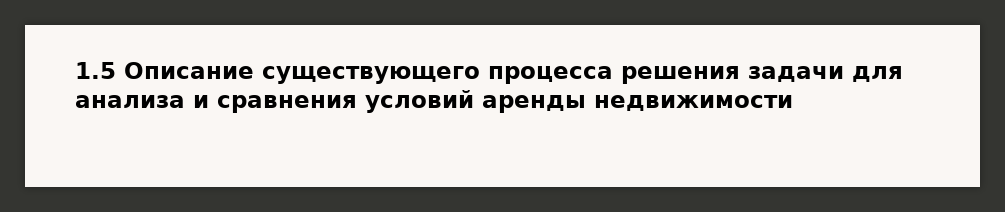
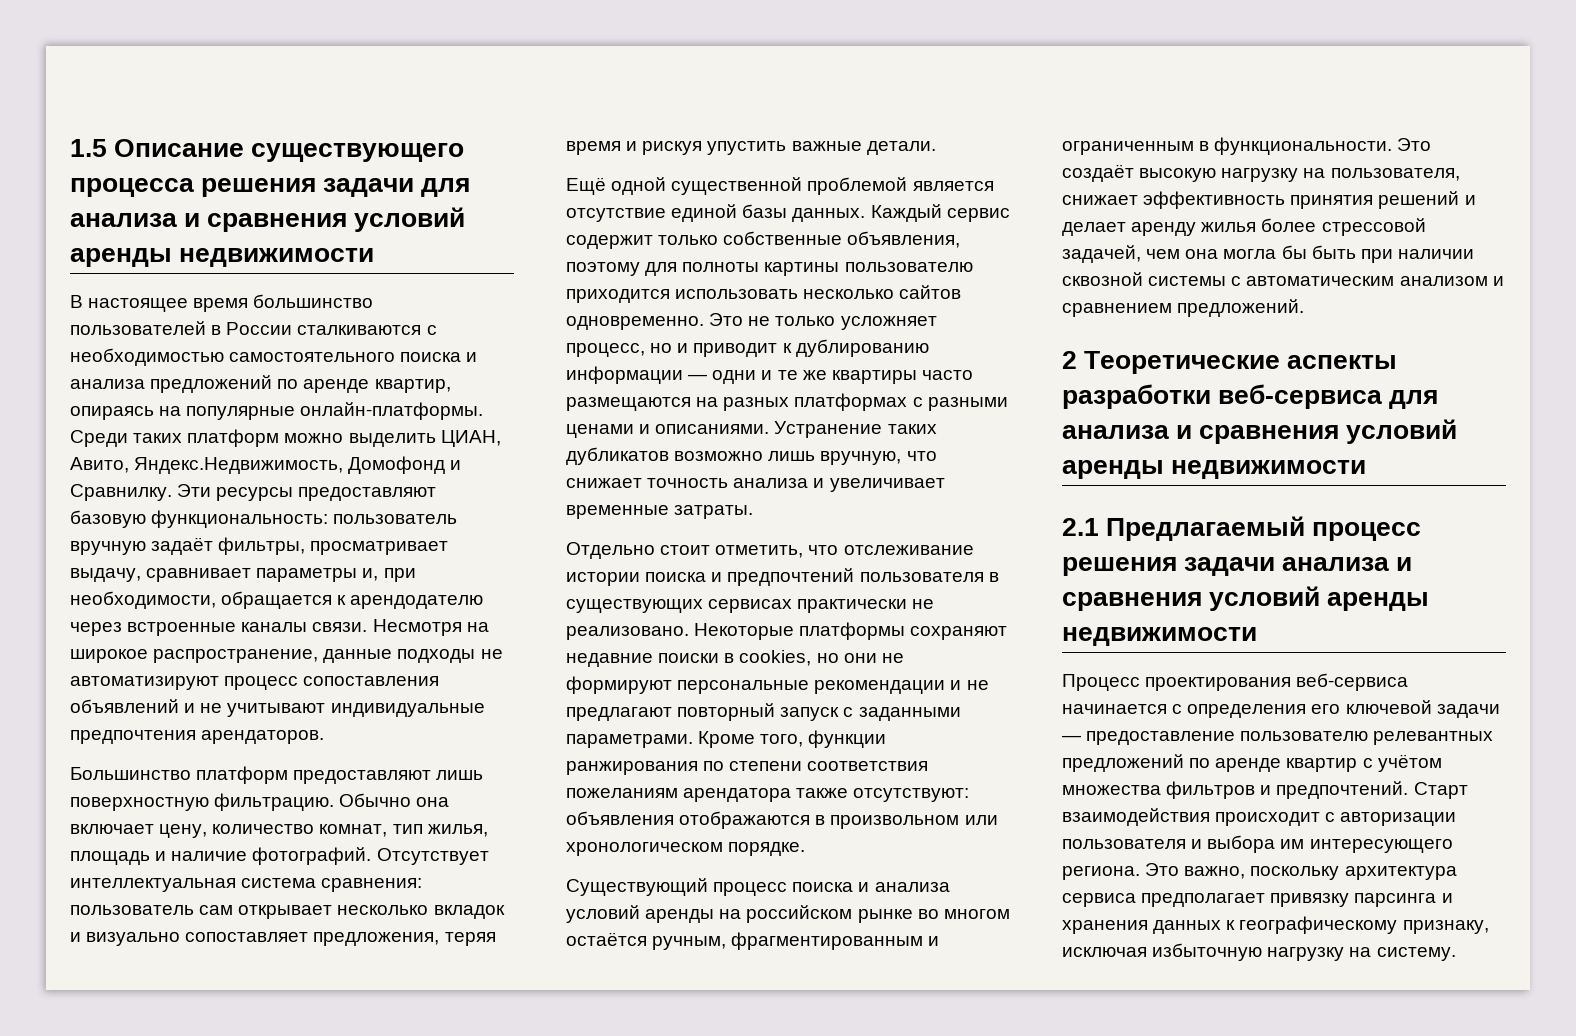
(793, 103) none -> [70,294,374,312] [70,321,437,335] [70,348,478,366] [70,375,451,393] [70,402,484,420] [70,429,501,447] [70,456,462,474] [70,484,437,501] [70,510,458,528] [70,537,449,555] [70,568,416,582] [70,591,484,609] [70,619,489,636] [70,649,503,663] [70,676,440,690] [70,699,485,717] [70,730,325,744] [70,766,484,784] [70,793,450,811] [70,824,488,838] [70,847,489,865] [70,878,423,892] [70,905,505,919] [70,932,496,946] [566,141,936,155] [566,177,994,195] [566,204,1010,222] [566,231,961,249] [566,262,973,276] [566,285,962,303] [566,313,937,330] [566,339,929,357] [566,366,973,384] [566,393,1008,411] [566,421,937,438] [566,447,937,465] [566,478,945,492] [566,505,754,519] [566,542,974,559] [566,568,999,586] [566,599,935,613] [566,622,1008,640] [566,650,904,667] [566,676,989,694] [566,703,961,721] [566,730,887,748] [566,761,929,775] [566,788,970,802] [566,811,998,829] [566,842,806,856] [566,878,950,896] [566,905,1010,923] [566,932,940,950] [1062,137,1432,155] [1062,164,1460,182] [1062,191,1476,209] [1062,218,1426,236] [1062,245,1474,263] [1062,272,1504,286] [1062,299,1305,317] [1062,351,1398,374] [1062,384,1439,409] [1062,419,1458,444] [1062,460,1367,479] [1062,516,1422,541] [1062,557,1413,576] [1062,586,1430,611] [1062,627,1257,646] [1062,673,1409,691] [1062,700,1500,718] [1062,731,1494,745] [1062,754,1442,772] [1062,781,1468,799] [1062,808,1457,826] [1062,835,1453,853] [1062,863,1457,880] [1062,893,1453,907] [1062,916,1489,934] [1062,943,1456,961] // В настоящее время большинство пользователей в России сталкиваются с необходимостью самостоятельного поиска и анализа предложений по аренде квартир, опираясь на популярные онлайн-платформы. Среди таких платформ можно выделить ЦИАН, Авито, Яндекс.Недвижимость, Домофонд и Сравнилку. Эти ресурсы предоставляют базовую функциональность: пользователь вручную задаёт фильтры, просматривает выдачу, сравнивает параметры и, при необходимости, обращается к арендодателю через встроенные каналы связи. Несмотря на широкое распространение, данные подходы не автоматизируют процесс сопоставления объявлений и не учитывают индивидуальные предпочтения арендаторов. // Большинство платформ предоставляют лишь поверхностную фильтрацию. Обычно она включает цену, количество комнат, тип жилья, площадь и наличие фотографий. Отсутствует интеллектуальная система сравнения: пользователь сам открывает несколько вкладок и визуально сопоставляет предложения, теряя время и рискуя упустить важные детали. // Ещё одной существенной проблемой является отсутствие единой базы данных. Каждый сервис содержит только собственные объявления, поэтому для полноты картины пользователю приходится использовать несколько сайтов одновременно. Это не только усложняет процесс, но и приводит к дублированию информации — одни и те же квартиры часто размещаются на разных платформах с разными ценами и описаниями. Устранение таких дубликатов возможно лишь вручную, что снижает точность анализа и увеличивает временные затраты. // Отдельно стоит отметить, что отслеживание истории поиска и предпочтений пользователя в существующих сервисах практически не реализовано. Некоторые платформы сохраняют недавние поиски в cookies, но они не формируют персональные рекомендации и не предлагают повторный запуск с заданными параметрами. Кроме того, функции ранжирования по степени соответствия пожеланиям арендатора также отсутствуют: объявления отображаются в произвольном или хронологическом порядке. // Существующий процесс поиска и анализа условий аренды на российском рынке во многом остаётся ручным, фрагментированным и ограниченным в функциональности. Это создаёт высокую нагрузку на пользователя, снижает эффективность принятия решений и делает аренду жилья более стрессовой задачей, чем она могла бы быть при наличии сквозной системы с автоматическим анализом и сравнением предложений. // 2 Теоретические аспекты разработки веб-сервиса для анализа и сравнения условий аренды недвижимости // 2.1 Предлагаемый процесс решения задачи анализа и сравнения условий аренды недвижимости // Процесс проектирования веб-сервиса начинается с определения его ключевой задачи — предоставление пользователю релевантных предложений по аренде квартир с учётом множества фильтров и предпочтений. Старт взаимодействия происходит с авторизации пользователя и выбора им интересующего региона. Это важно, поскольку архитектура сервиса предполагает привязку парсинга и хранения данных к географическому признаку, исключая избыточную нагрузку на систему.

